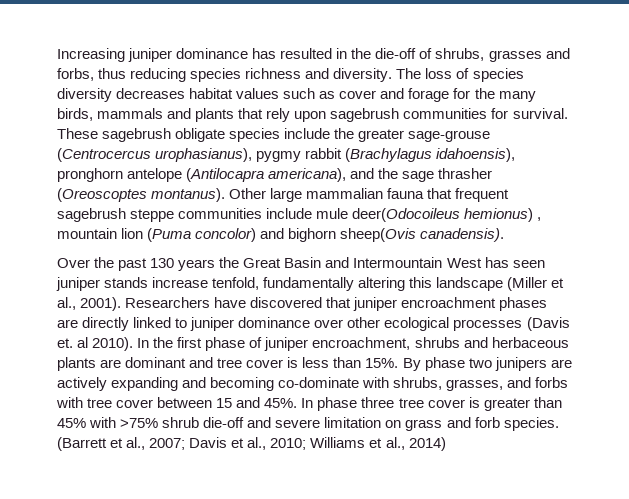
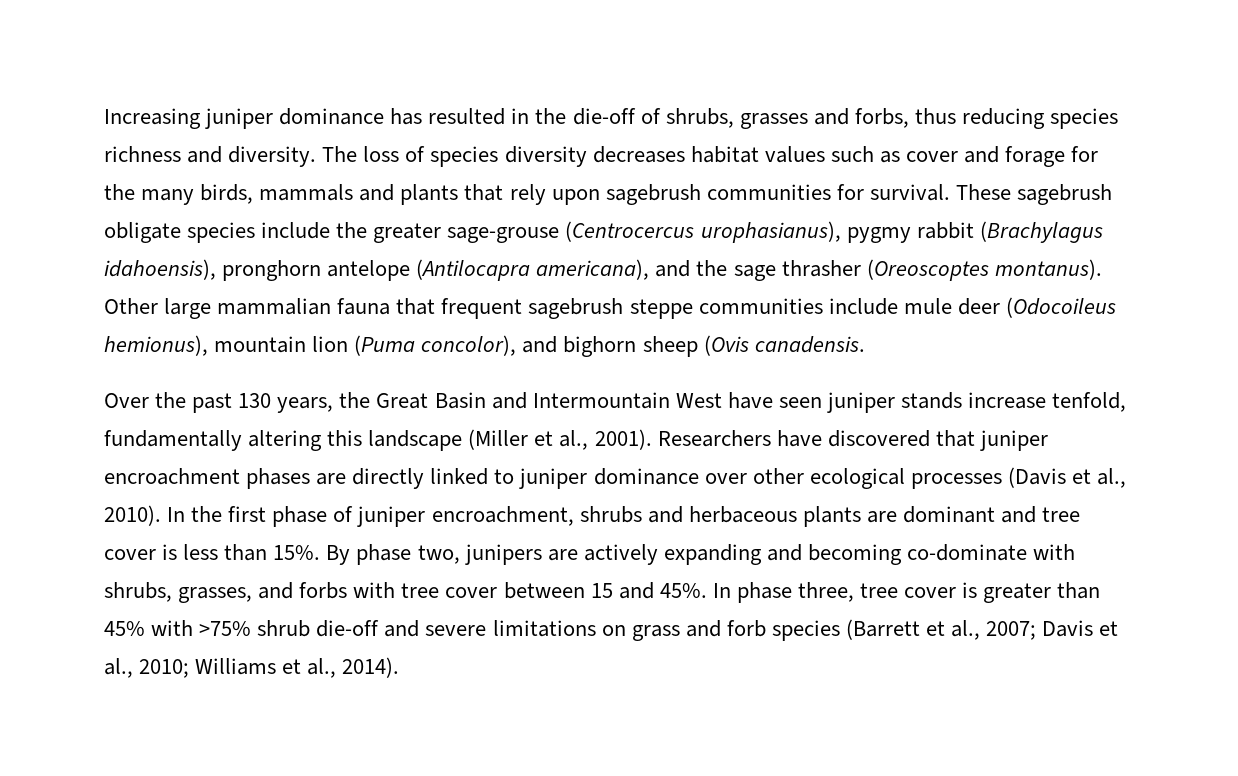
[352,208,542,222] deer(Odocoileus hemionus) , -> [957,297,1116,318] [104,335,208,356] deer (Odocoileus hemionus),
[195,228,257,242] concolor) -> [421,335,517,356] concolor),
[340,228,505,242] sheep(Ovis canadensis). -> [642,335,865,357] sheep (Ovis canadensis.
[178,259,216,271] years -> [277,397,334,413] years,
[484,257,509,268] has -> [727,392,773,409] have
[57,337,89,348] et. al -> [1071,468,1127,488] et al.,
[468,358,492,368] two -> [417,545,460,564] two,
[361,397,395,408] three -> [797,582,854,602] three,
[324,417,382,428] limitation -> [492,620,596,637] limitations
[503,417,559,431] species. -> [771,620,840,641] species
[408,437,446,451] 2014) -> [342,657,400,678] 2014).

